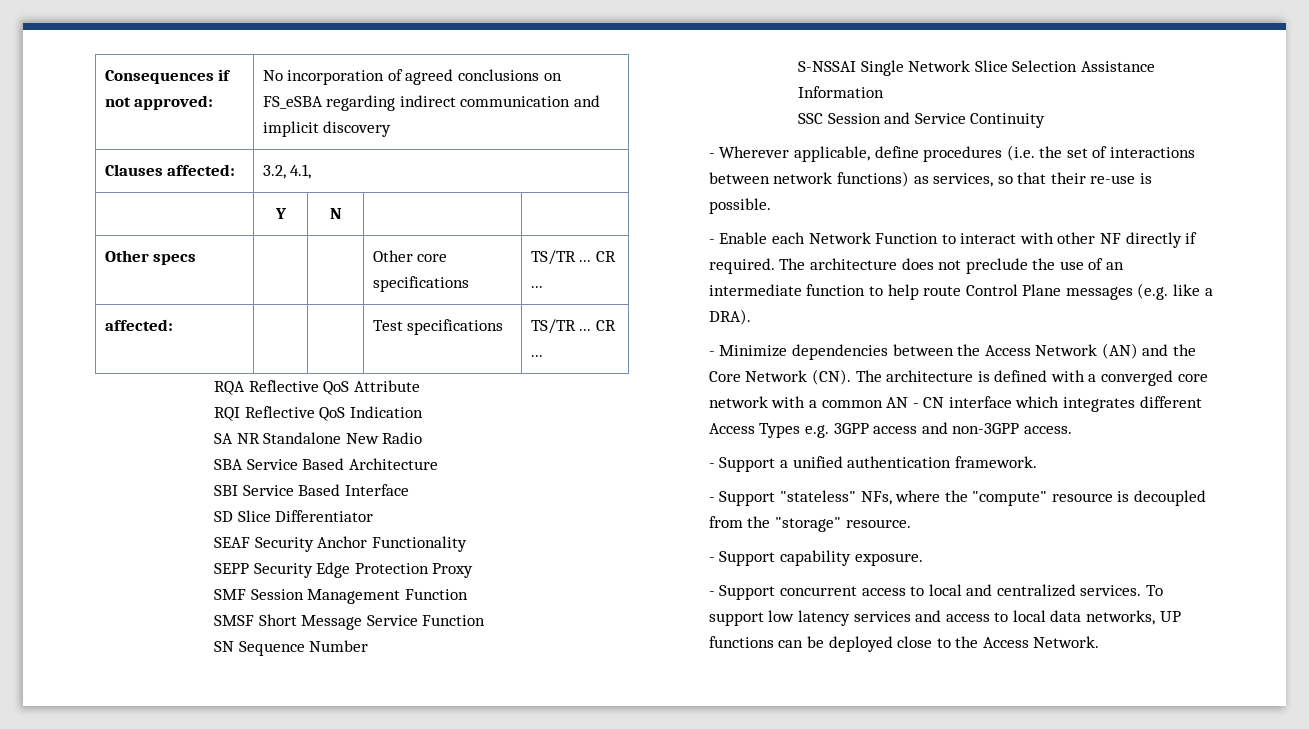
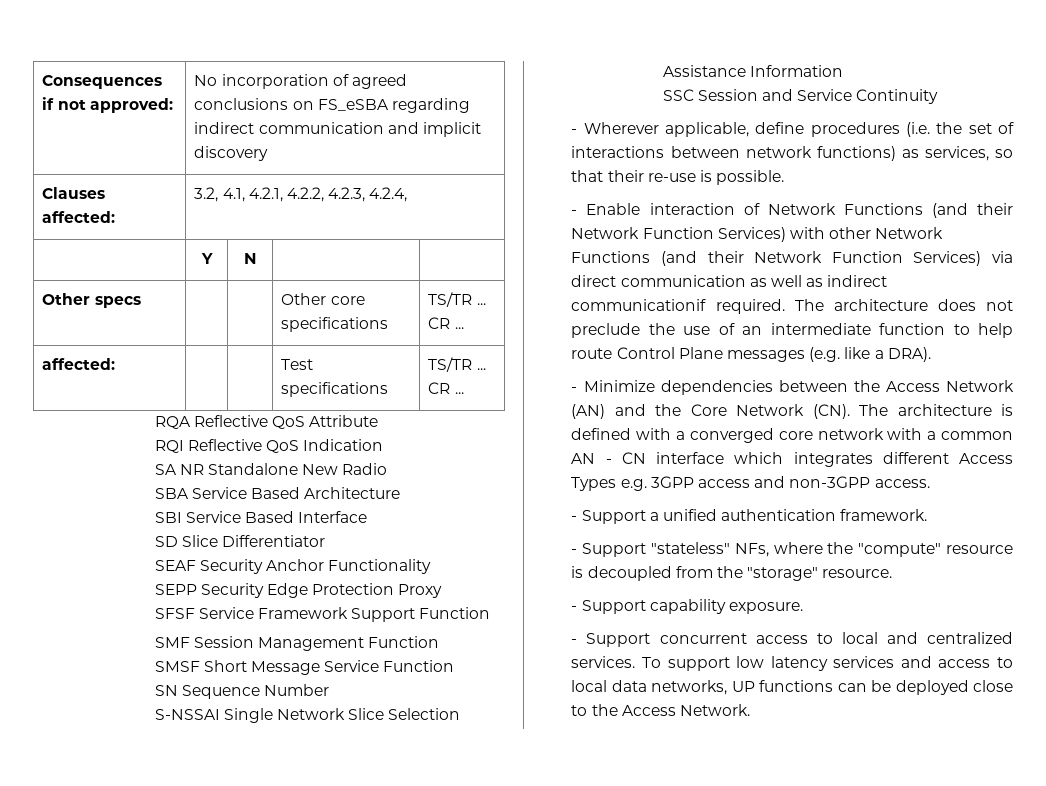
(312, 171) none -> [248,187,408,202] 4.2.1, 4.2.2, 4.2.3, 4.2.4,
(474, 570) none -> [154,607,491,622] // SFSF Service Framework Support Function
[771,232,1198,248] each Network Function to interact with other NF directly if -> [649,203,1013,218] [571,227,944,242] [571,251,1013,266] [571,275,888,287] [571,299,707,311] interaction of Network Functions (and their Network Function Services) with other Network Functions (and their Network Function Services) via direct communication as well as indirect communicationif

